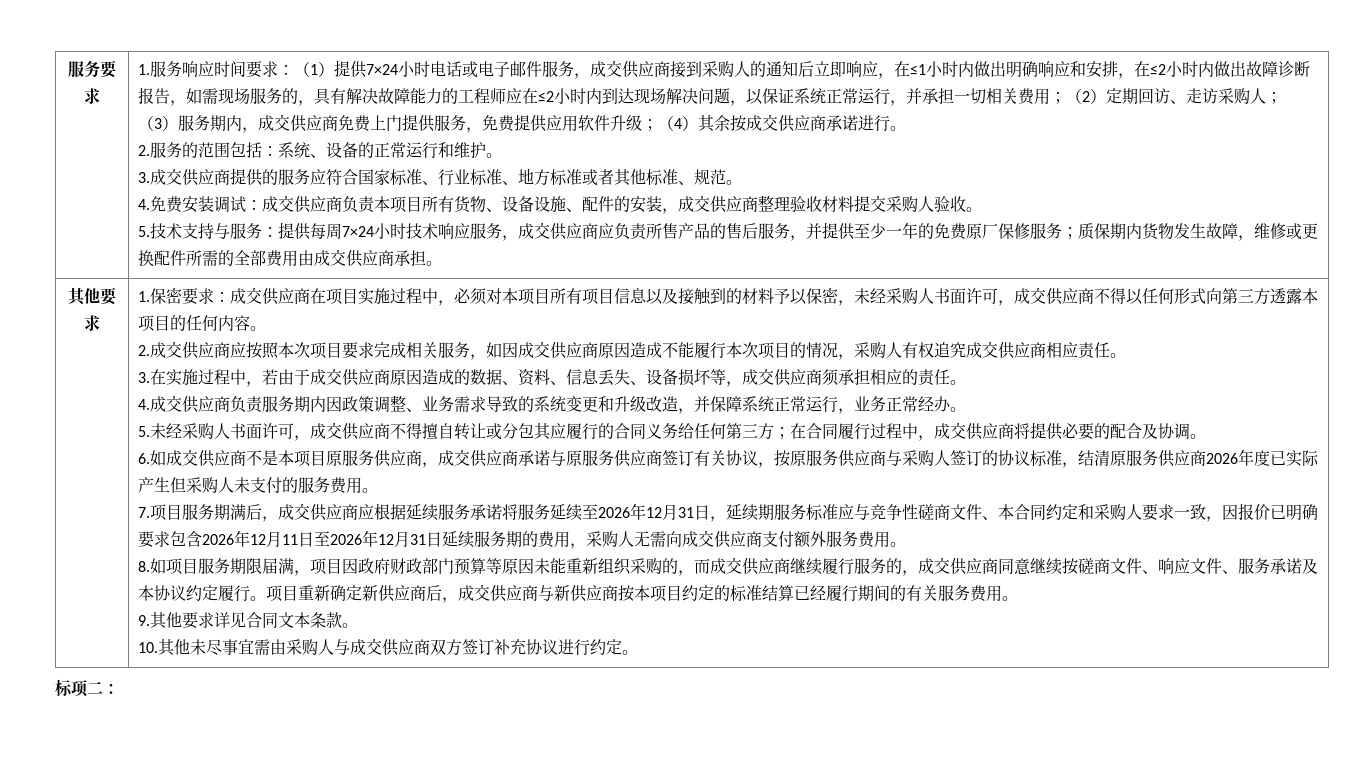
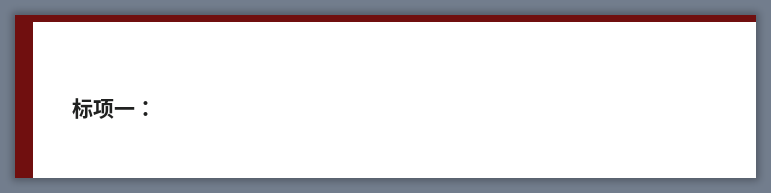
[68,60,117,78] [84,88,100,104] [137,60,1310,79] [137,87,1282,106] [137,114,906,133] [137,142,502,159] [137,168,742,186] [137,195,982,214] [137,222,1318,241] [137,249,442,267] [68,287,117,306] [84,315,100,331] [137,287,1318,306] [137,315,266,332] [137,341,1126,360] [137,368,966,387] [137,395,966,414] [137,422,1206,441] [137,449,1319,468] [137,477,378,494] [137,503,1318,522] [137,530,906,549] [137,557,1318,576] [137,584,1018,603] [137,612,358,629] [137,638,638,656] [55,679,103,697] 服务要求 | 1.服务响应时间要求：（1）提供7×24小时电话或电子邮件服务，成交供应商接到采购人的通知后立即响应，在≤1小时内做出明确响应和安排，在≤2小时内做出故障诊断报告，如需现场服务的，具有解决故障能力的工程师应在≤2小时内到达现场解决问题，以保证系统正常运行，并承担一切相关费用；（2）定期回访、走访采购人；（3）服务期内，成交供应商免费上门提供服务，免费提供应用软件升级；（4）其余按成交供应商承诺进行。 // 2.服务的范围包括：系统、设备的正常运行和维护。 // 3.成交供应商提供的服务应符合国家标准、行业标准、地方标准或者其他标准、规范。 // 4.免费安装调试：成交供应商负责本项目所有货物、设备设施、配件的安装，成交供应商整理验收材料提交采购人验收。 // 5.技术支持与服务：提供每周7×24小时技术响应服务，成交供应商应负责所售产品的售后服务，并提供至少一年的免费原厂保修服务；质保期内货物发生故障，维修或更换配件所需的全部费用由成交供应商承担。 // 其他要求 | 1.保密要求：成交供应商在项目实施过程中，必须对本项目所有项目信息以及接触到的材料予以保密，未经采购人书面许可，成交供应商不得以任何形式向第三方透露本项目的任何内容。 // 2.成交供应商应按照本次项目要求完成相关服务，如因成交供应商原因造成不能履行本次项目的情况，采购人有权追究成交供应商相应责任。 // 3.在实施过程中，若由于成交供应商原因造成的数据、资料、信息丢失、设备损坏等，成交供应商须承担相应的责任。 // 4.成交供应商负责服务期内因政策调整、业务需求导致的系统变更和升级改造，并保障系统正常运行，业务正常经办。 // 5.未经采购人书面许可，成交供应商不得擅自转让或分包其应履行的合同义务给任何第三方；在合同履行过程中，成交供应商将提供必要的配合及协调。 // 6.如成交供应商不是本项目原服务供应商，成交供应商承诺与原服务供应商签订有关协议，按原服务供应商与采购人签订的协议标准，结清原服务供应商2026年度已实际产生但采购人未支付的服务费用。 // 7.项目服务期满后，成交供应商应根据延续服务承诺将服务延续至2026年12月31日，延续期服务标准应与竞争性磋商文件、本合同约定和采购人要求一致，因报价已明确要求包含2026年12月11日至2026年12月31日延续服务期的费用，采购人无需向成交供应商支付额外服务费用。 // 8.如项目服务期限届满，项目因政府财政部门预算等原因未能重新组织采购的，而成交供应商继续履行服务的，成交供应商同意继续按磋商文件、响应文件、服务承诺及本协议约定履行。项目重新确定新供应商后，成交供应商与新供应商按本项目约定的标准结算已经履行期间的有关服务费用。 // 9.其他要求详见合同文本条款。 // 10.其他未尽事宜需由采购人与成交供应商双方签订补充协议进行约定。 // 标项二 -> [72,98,135,119] 标项一

